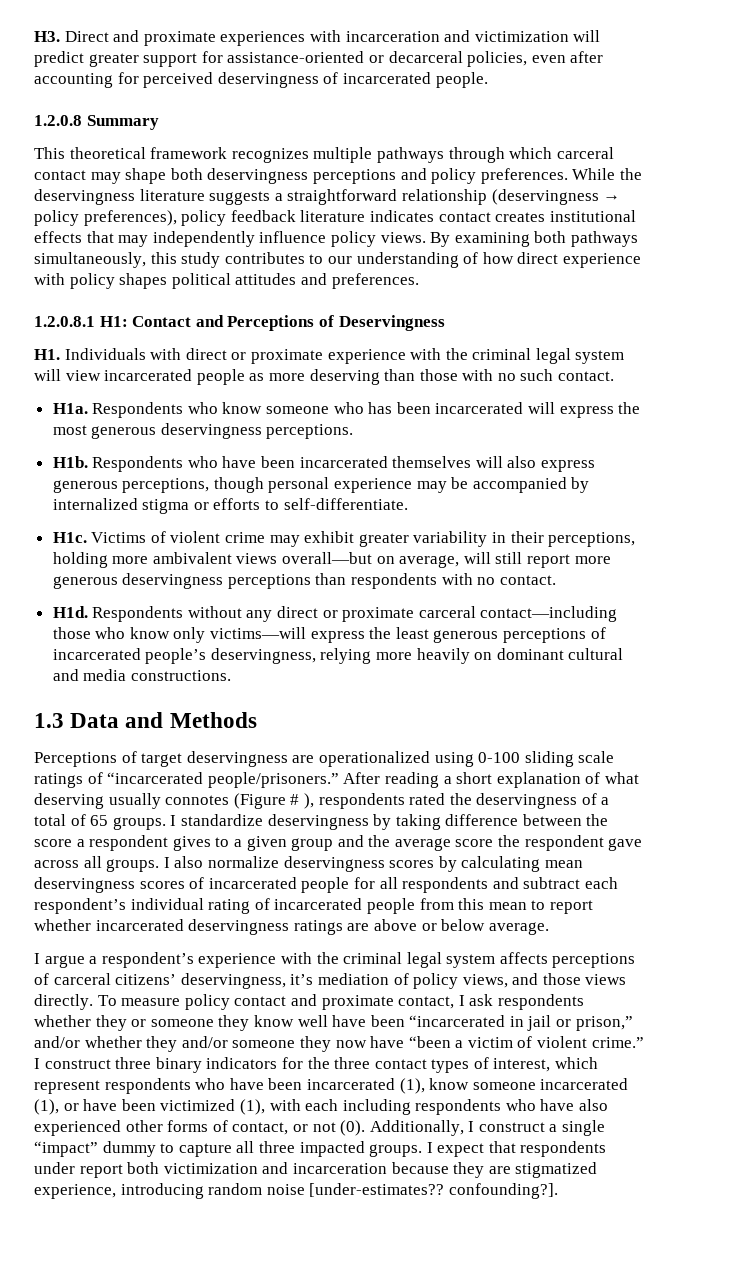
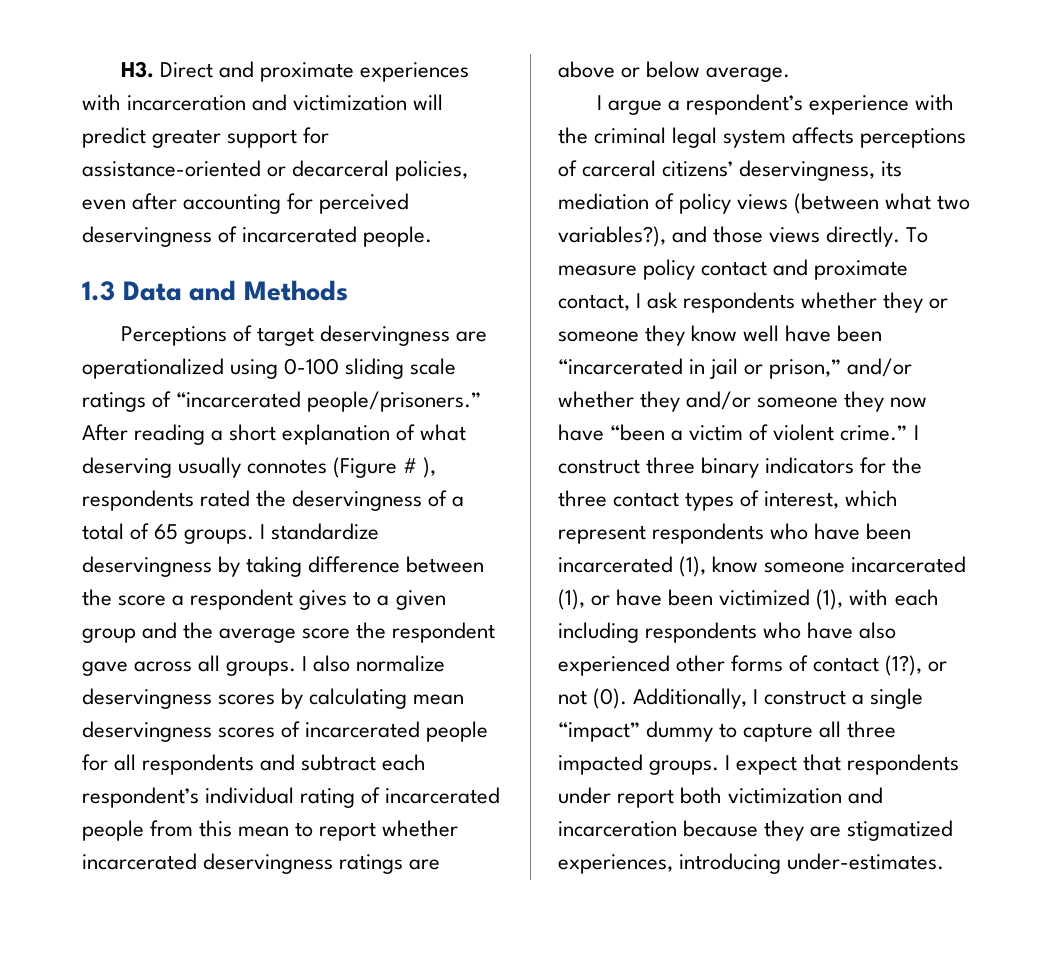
[34,115,159,130] [34,147,614,163] [34,168,642,184] [34,189,621,205] [34,210,636,226] [34,231,638,247] [34,252,641,268] [34,273,419,289] [34,315,445,331] [34,348,625,364] [34,369,615,385] [52,402,641,418] [52,423,354,439] [52,456,596,472] [52,477,590,493] [52,498,408,514] [52,531,636,547] [52,552,611,568] [52,573,556,589] [52,606,618,622] [52,627,606,643] [52,648,624,664] [52,669,231,681] // 1.2.0.8 Summary // This theoretical framework recognizes multiple pathways through which carceral contact may shape both deservingness perceptions and policy preferences. While the deservingness literature suggests a straightforward relationship (deservingness → policy preferences), policy feedback literature indicates contact creates institutional effects that may independently influence policy views. By examining both pathways simultaneously, this study contributes to our understanding of how direct experience with policy shapes political attitudes and preferences. // 1.2.0.8.1 H1: Contact and Perceptions of Deservingness // H1. Individuals with direct or proximate experience with the criminal legal system will view incarcerated people as more deserving than those with no such contact. // H1a. Respondents who know someone who has been incarcerated will express the most generous deservingness perceptions. // H1b. Respondents who have been incarcerated themselves will also express generous perceptions, though personal experience may be accompanied by internalized stigma or efforts to self-differentiate. // H1c. Victims of violent crime may exhibit greater variability in their perceptions, holding more ambivalent views overall—but on average, will still report more generous deservingness perceptions than respondents with no contact. // H1d. Respondents without any direct or proximate carceral contact—including those who know only victims—will express the least generous perceptions of incarcerated people’s deservingness, relying more heavily on dominant cultural and media constructions. -> (433, 236) none
[290,974,314,985] it’s -> [881,161,903,177] its
[462,974,508,988] views, -> [737,193,971,214] [558,226,666,247] views (between what two variables?),
[232,1122,289,1135] contact, -> [813,655,923,676] contact (1?),
[34,1183,558,1199] experience, introducing random noise [under-estimates?? confounding?]. -> [558,853,945,874] experiences, introducing under-estimates.

